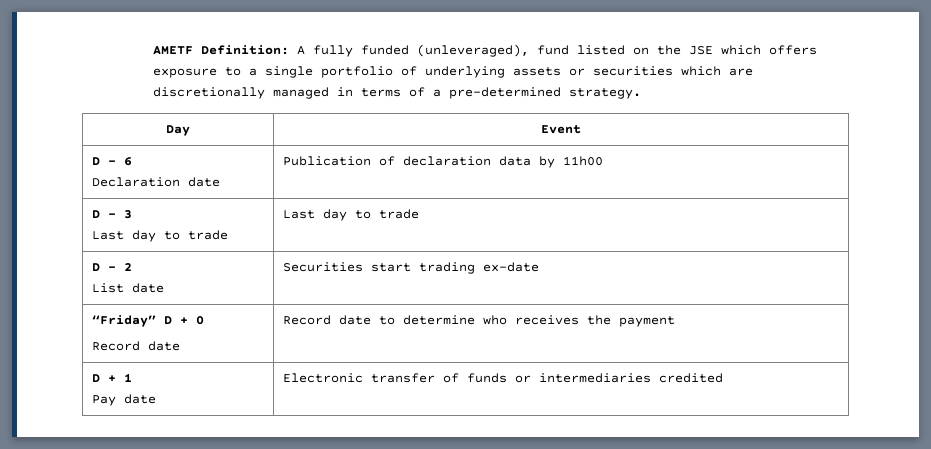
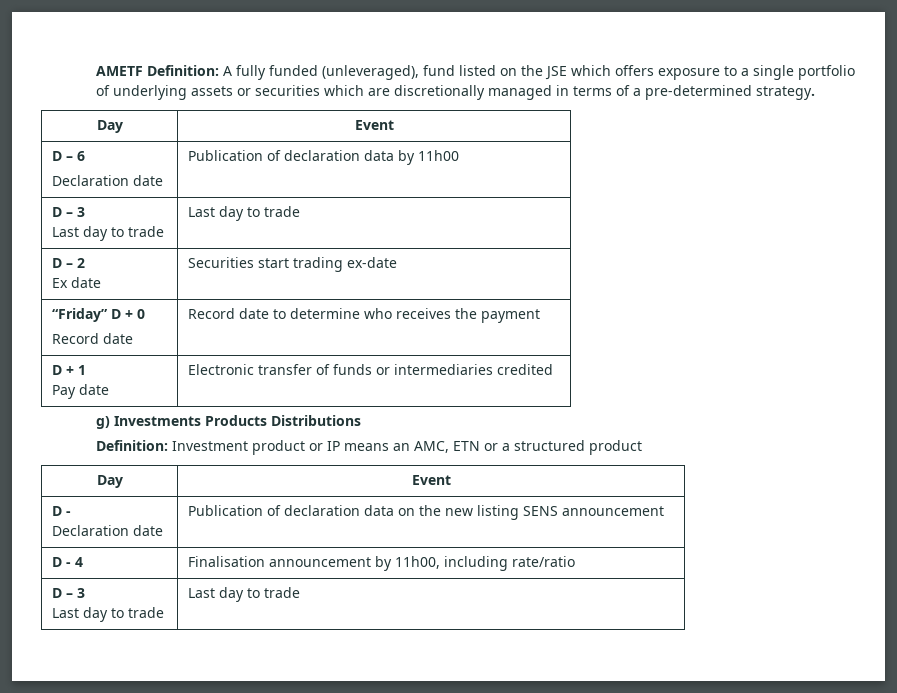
[91,283,124,293] List -> [51,278,68,288] Ex
(723, 378) none -> [95,415,361,429] [95,440,642,455] [96,475,123,488] [411,475,451,485] [51,506,71,516] [51,525,163,536] [187,505,664,520] [51,557,83,567] [187,556,575,571] [51,588,85,598] [51,607,164,622] [187,587,300,602] // g) Investments Products Distributions // Definition: Investment product or IP means an AMC, ETN or a structured product // Day | Event // D - // Declaration date | Publication of declaration data on the new listing SENS announcement // D - 4 | Finalisation announcement by 11h00, including rate/ratio // D – 3 // Last day to trade | Last day to trade

